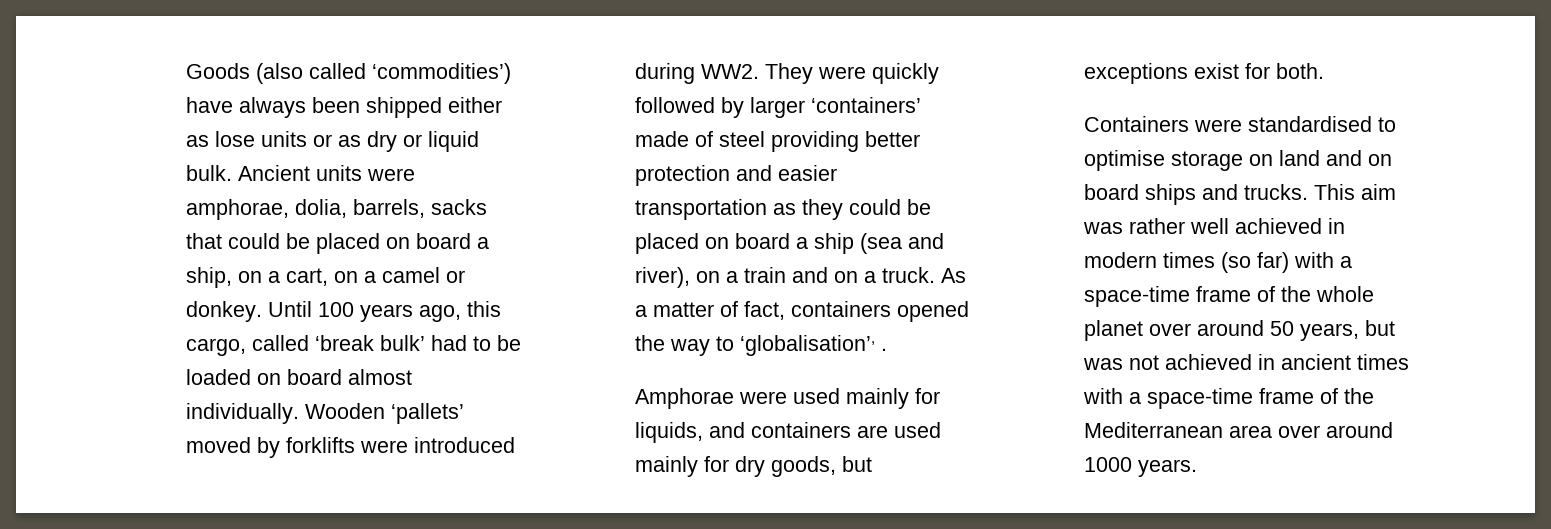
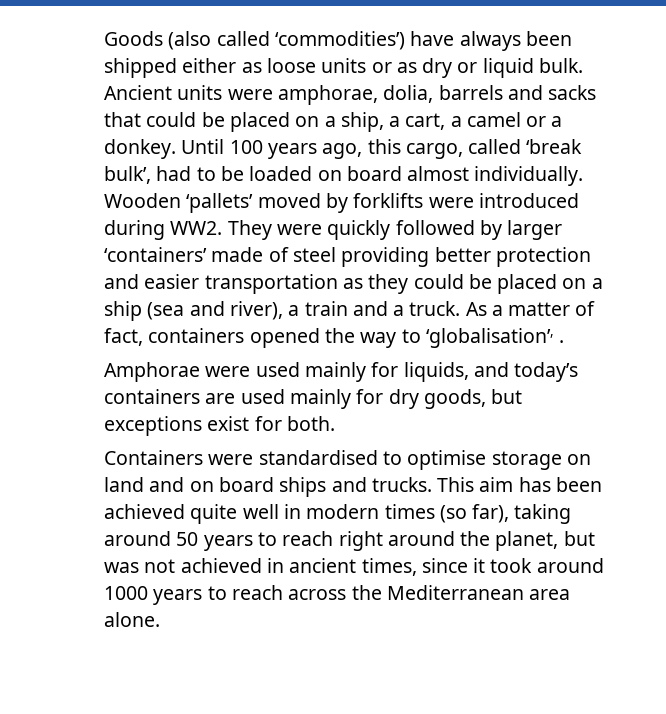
[215,131,256,147] lose -> [266,58,316,73] loose
[353,199,426,218] barrels, -> [438,85,543,100] barrels and
[416,233,472,249] board -> (320, 121) none
[238,271,263,283] on -> (384, 122) none
[334,271,359,283] on -> (446, 121) none
(466, 276) none -> [551,116,563,127] a
[380,335,426,351] bulk’ -> [104,166,152,184] bulk’,
[735,233,791,249] board -> (587, 283) none
[696,271,721,283] on -> (283, 310) none
[834,271,859,283] on -> (388, 308) none
(746, 430) none -> [514,362,579,382] today’s
[1083,218,1346,234] [1084,252,1353,273] [1084,286,1375,307] [1084,320,1360,341] was rather well achieved in modern times (so far) with a space-time frame of the whole planet over around 50 years, -> [518,477,602,492] [104,504,572,524] [104,531,559,551] has been achieved quite well in modern times (so far), taking around 50 years to reach right around the planet,
[1357,354,1410,370] [1083,388,1375,409] [1084,422,1394,438] [1084,457,1198,477] times with a space-time frame of the Mediterranean area over around 1000 years. -> [361,558,604,576] [104,585,571,605] [104,612,161,627] times, since it took around 1000 years to reach across the Mediterranean area alone.

